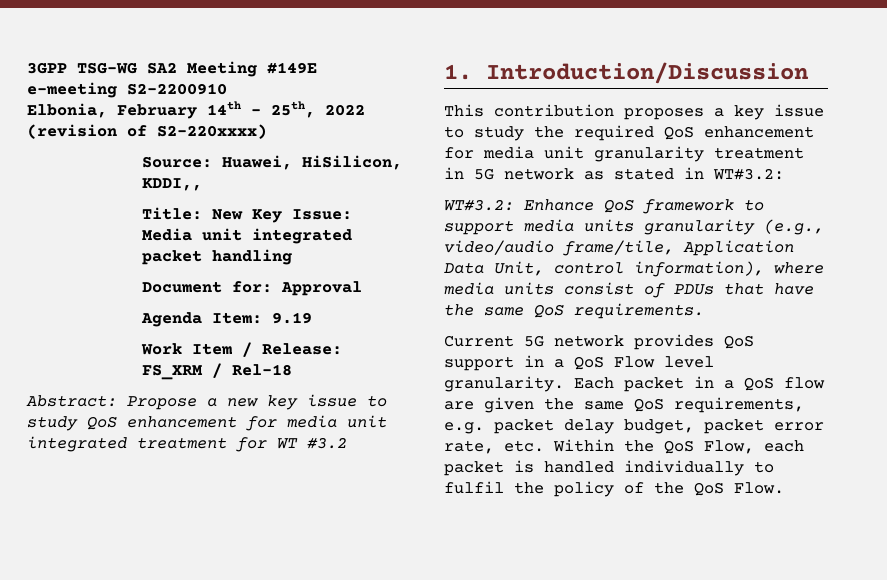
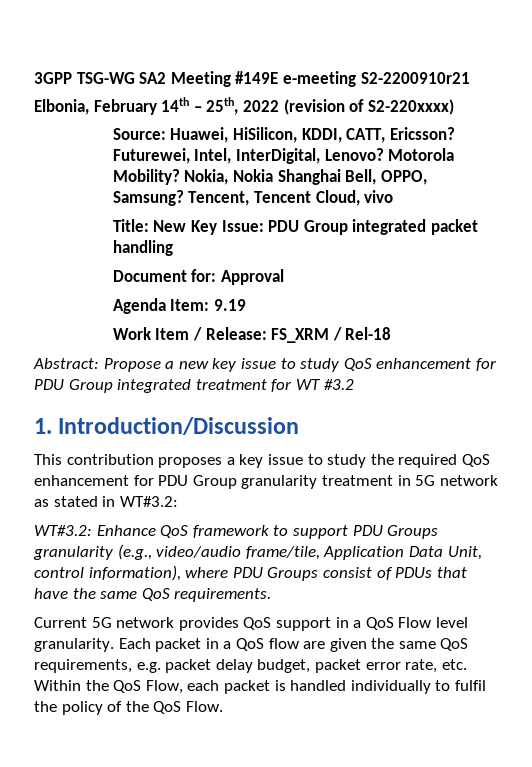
[127,83,227,95] S2-2200910 -> [360,72,470,84] S2-2200910r21
[142,178,203,191] KDDI,, -> [301,127,455,143] [112,148,455,164] [112,169,427,185] [112,190,394,206] KDDI, CATT, Ericsson? Futurewei, Intel, InterDigital, Lenovo? Motorola Mobility? Nokia, Nokia Shanghai Bell, OPPO, Samsung? Tencent, Tencent Cloud, vivo
[142,228,243,241] Media unit -> [268,220,348,235] PDU Group
[287,415,387,428] media unit -> [34,379,113,393] PDU Group
[483,146,584,159] media unit -> [158,475,237,489] PDU Group
[524,219,634,232] media units -> [352,525,439,539] PDU Groups
[444,282,554,295] media units -> [232,567,319,581] PDU Groups

